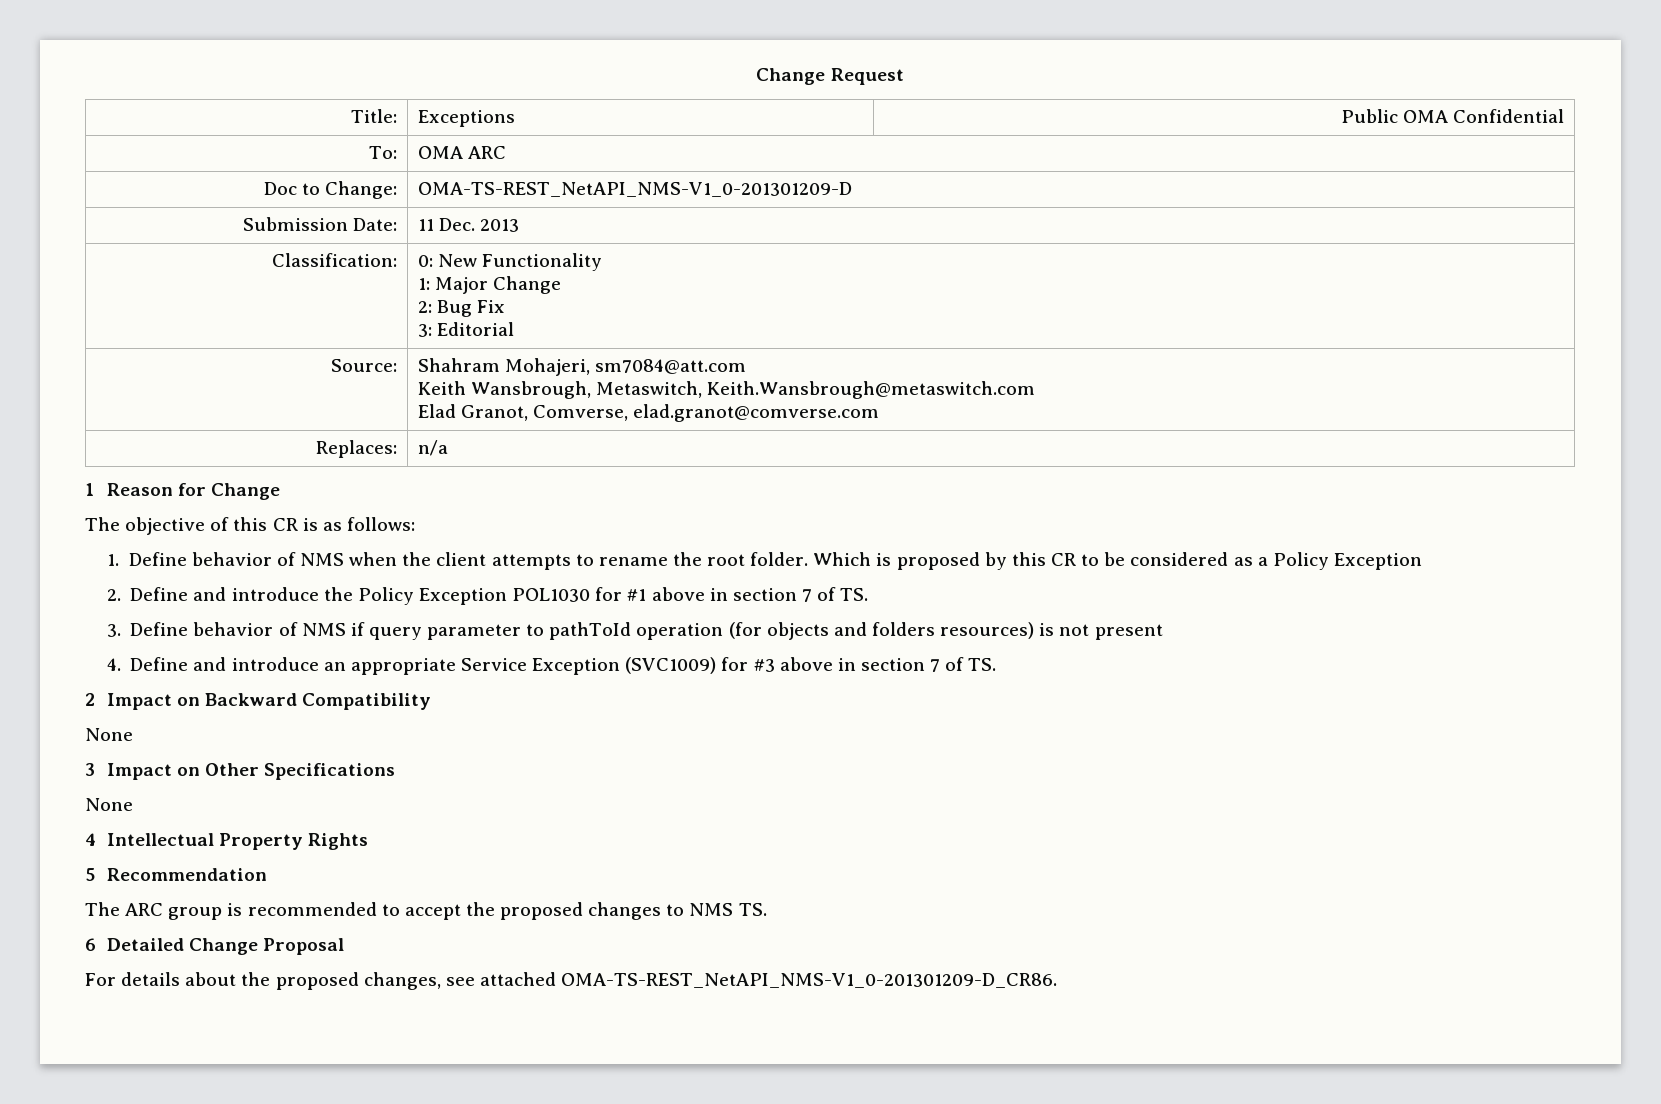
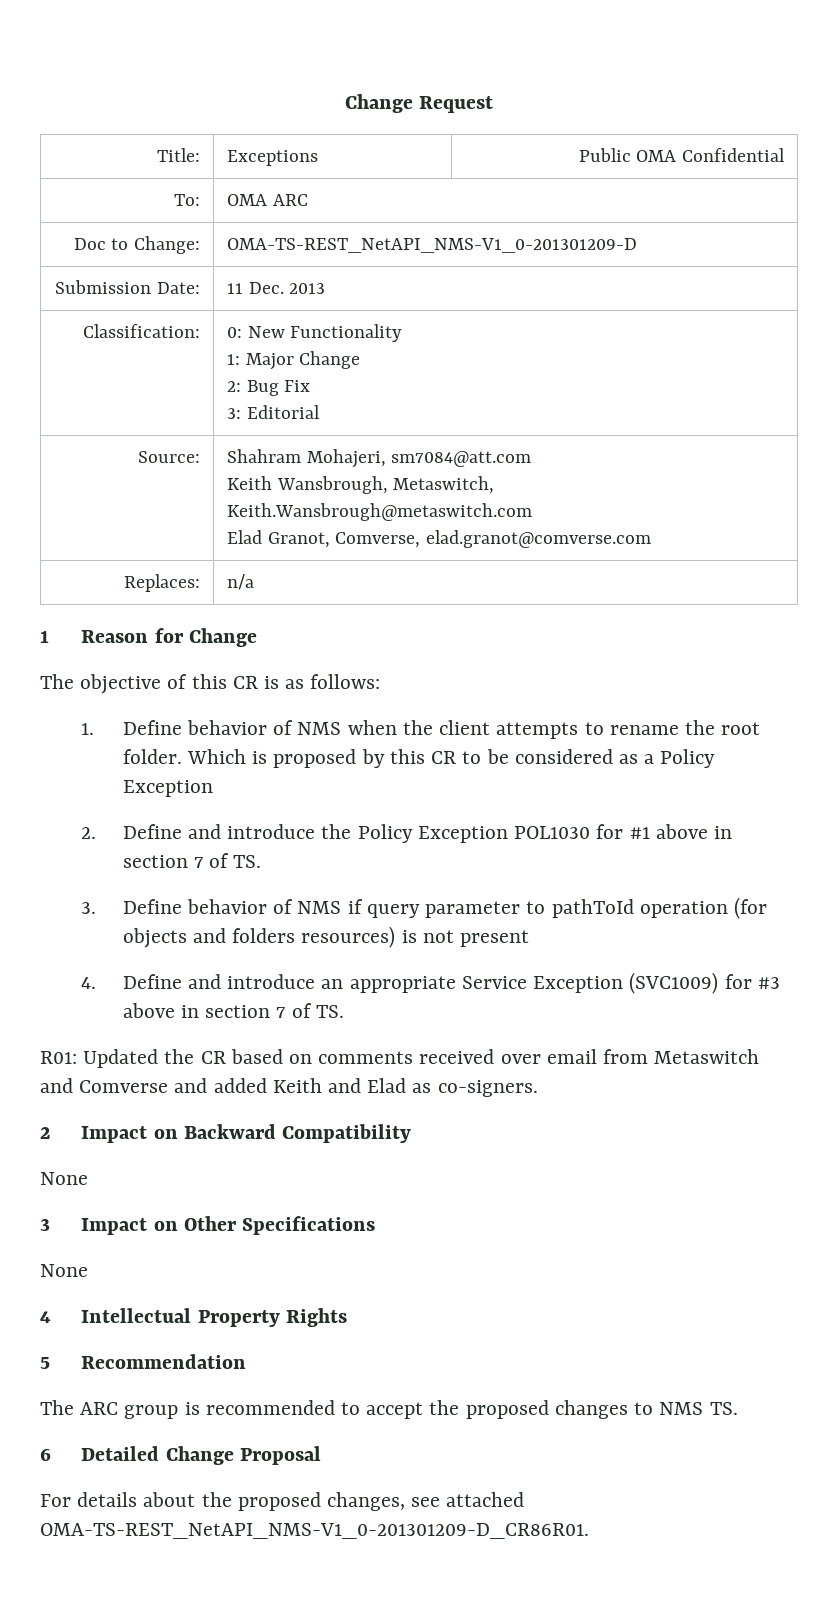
(997, 664) none -> [40,1049,760,1068] [40,1078,538,1097] // R01: Updated the CR based on comments received over email from Metaswitch and Comverse and added Keith and Elad as co-signers.
[561,973,1058,988] OMA-TS-REST_NetAPI_NMS-V1_0-201301209-D_CR86. -> [40,1523,589,1539] OMA-TS-REST_NetAPI_NMS-V1_0-201301209-D_CR86R01.

